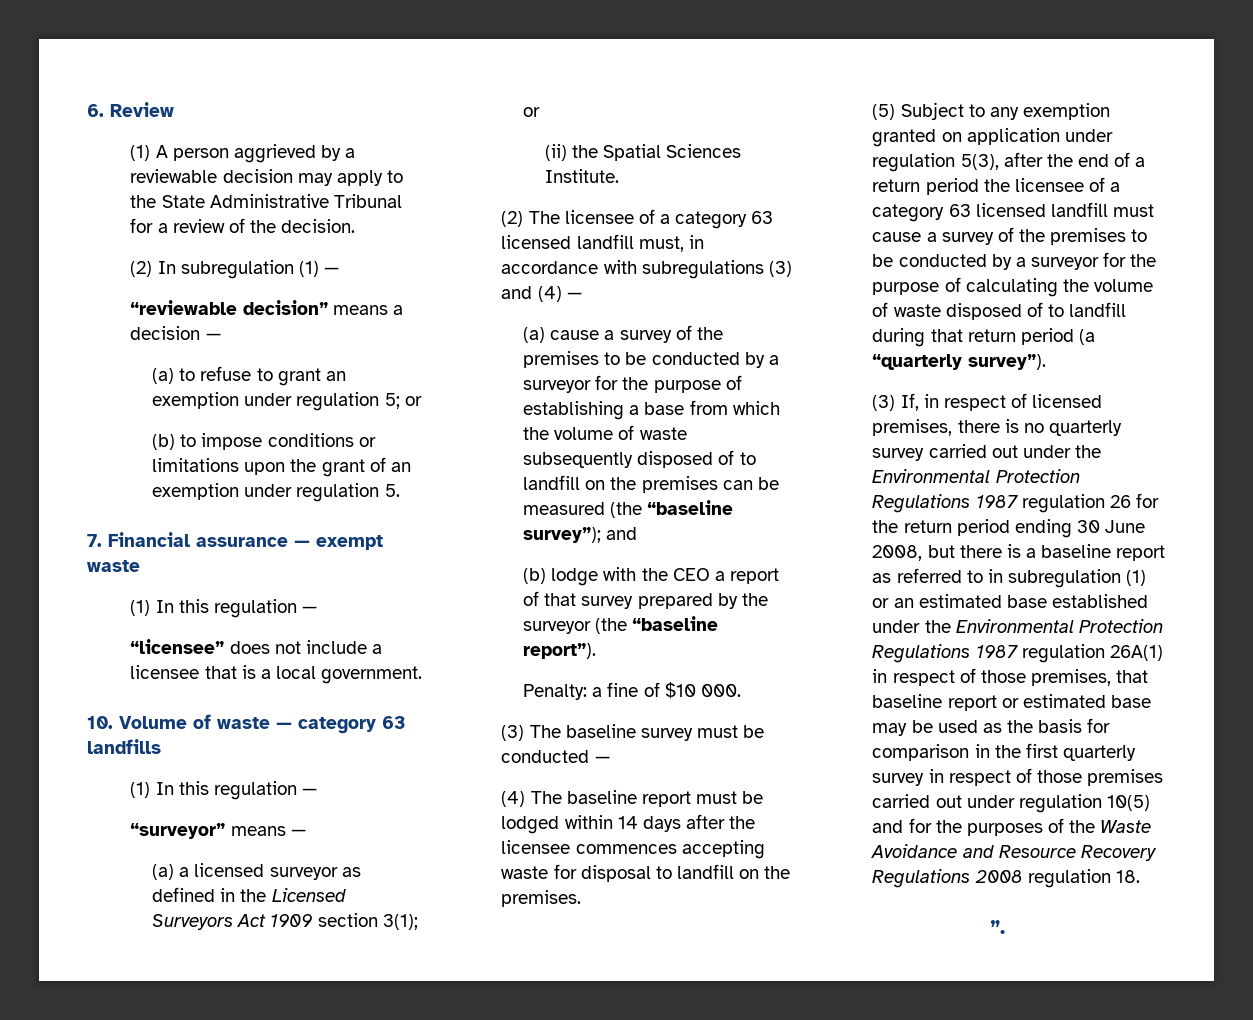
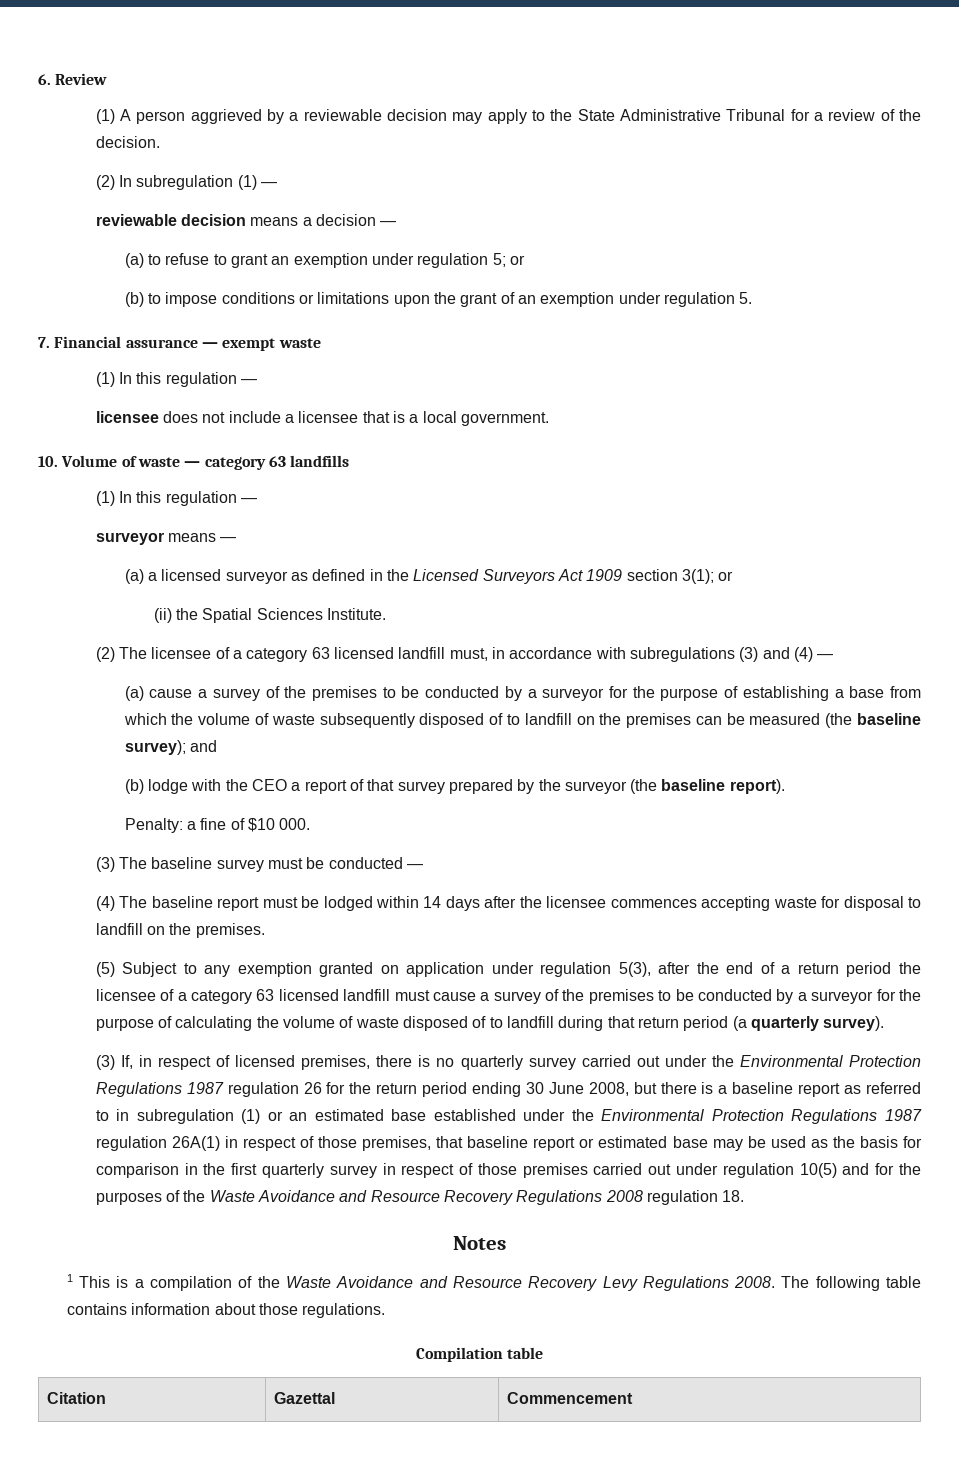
[130,300,328,315] “reviewable decision” -> [95,214,247,226] reviewable decision
[130,639,225,654] “licensee” -> [95,411,159,423] licensee
[130,823,226,839] “surveyor” -> [95,532,164,545] surveyor
[647,500,734,515] [523,527,602,543] “baseline survey”); -> [857,713,922,725] [124,740,186,755] baseline survey);
[632,616,719,631] [523,643,597,659] “baseline report”). -> [661,779,785,794] baseline report).
[872,354,1046,370] “quarterly survey”). -> [750,1016,885,1031] quarterly survey).
[990,920,1005,934] ”. -> [453,1236,506,1250] [66,1274,922,1291] [66,1303,386,1318] [415,1347,544,1362] [46,1392,106,1404] [273,1392,335,1404] [506,1392,633,1404] Notes // 1 This is a compilation of the Waste Avoidance and Resource Recovery Levy Regulations 2008. The following table contains information about those regulations. // Compilation table // Citation | Gazettal | Commencement

